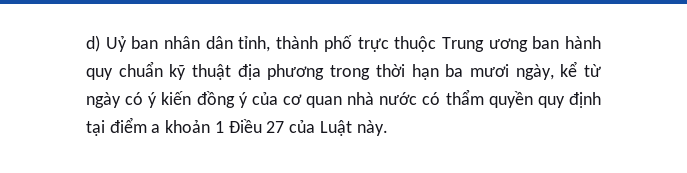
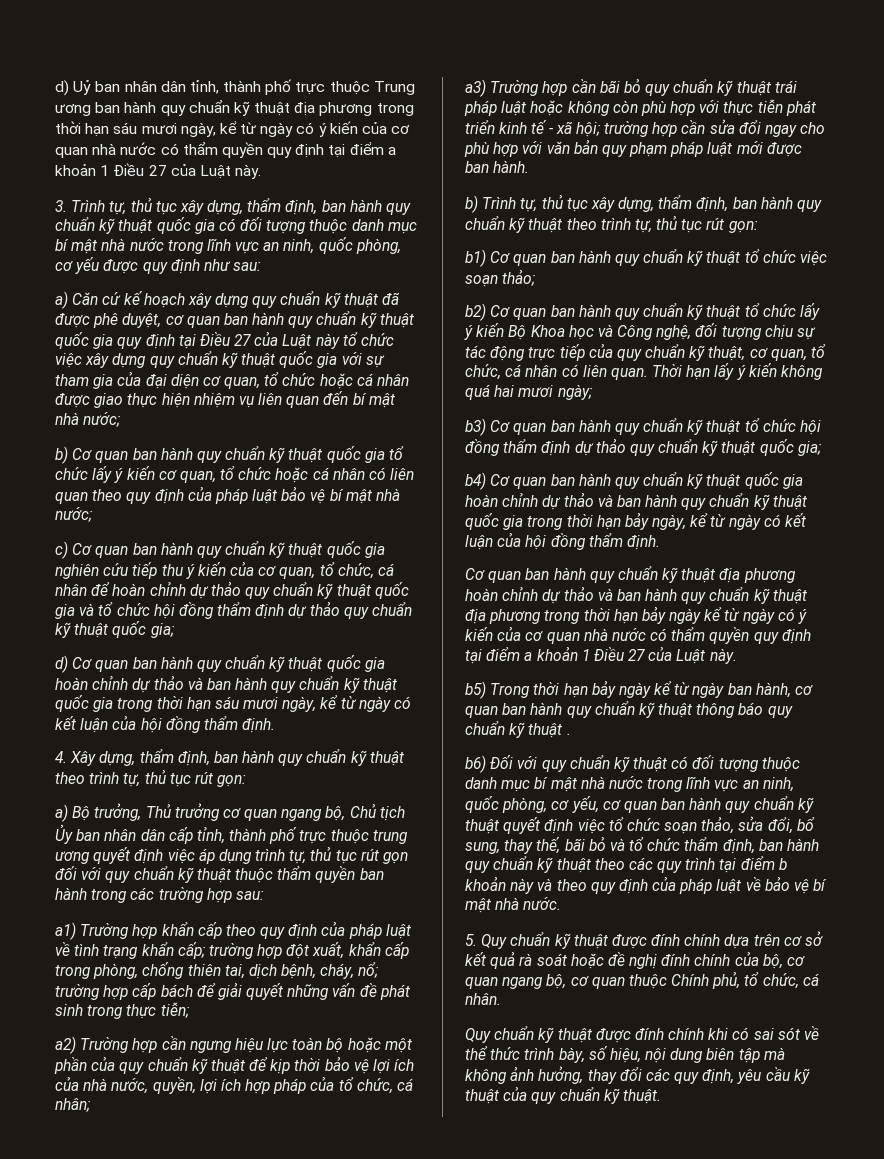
[445,64,464,77] ba -> [113,122,138,134] sáu
[196,91,248,108] đồng ý -> (358, 127) none
(388, 128) none -> [55,197,412,215] [55,217,417,234] [55,237,401,254] [55,257,262,274] [55,291,400,309] [55,311,414,328] [55,331,395,349] [55,351,385,368] [55,371,410,389] [55,391,395,408] [55,412,121,427] [55,446,405,464] [55,466,415,483] [55,486,401,504] [55,507,92,522] [55,541,385,559] [55,561,395,579] [55,581,409,599] [55,601,413,619] [55,621,174,638] [55,655,385,673] [55,675,397,693] [55,695,412,712] [55,715,276,733] [55,749,404,766] [55,769,247,787] [55,803,405,822] [55,824,408,844] [55,846,409,864] [55,866,384,883] [55,887,264,903] [55,921,411,940] [55,942,409,959] [55,962,379,979] [55,982,410,1000] [55,1002,189,1019] [55,1036,412,1054] [54,1056,415,1074] [55,1076,414,1094] [55,1098,90,1112] [465,78,797,97] [464,99,816,116] [465,119,826,137] [464,139,802,157] [465,160,530,173] [465,194,823,213] [465,215,758,233] [465,249,828,267] [465,269,536,287] [465,303,821,321] [464,323,817,340] [465,343,827,361] [465,363,824,380] [465,384,592,400] [465,418,822,436] [465,438,821,456] [465,472,803,490] [465,492,807,510] [465,512,807,530] [465,532,660,550] [465,566,796,583] [465,586,807,604] [465,606,808,624] [465,626,811,644] [465,646,737,664] [465,680,814,699] [465,701,793,718] [465,721,571,738] [465,755,800,773] [465,776,794,792] [465,796,814,813] [465,816,815,834] [465,836,820,854] [465,856,787,873] [465,876,828,894] [465,897,562,913] [465,931,824,949] [465,951,806,969] [465,971,819,989] [465,993,501,1005] [465,1026,820,1043] [465,1046,785,1063] [465,1066,810,1084] [465,1086,661,1104] // 3. Trình tự, thủ tục xây dựng, thẩm định, ban hành quy chuẩn kỹ thuật quốc gia có đối tượng thuộc danh mục bí mật nhà nước trong lĩnh vực an ninh, quốc phòng, cơ yếu được quy định như sau: // a) Căn cứ kế hoạch xây dựng quy chuẩn kỹ thuật đã được phê duyệt, cơ quan ban hành quy chuẩn kỹ thuật quốc gia quy định tại Điều 27 của Luật này tổ chức việc xây dựng quy chuẩn kỹ thuật quốc gia với sự tham gia của đại diện cơ quan, tổ chức hoặc cá nhân được giao thực hiện nhiệm vụ liên quan đến bí mật nhà nước; // b) Cơ quan ban hành quy chuẩn kỹ thuật quốc gia tổ chức lấy ý kiến cơ quan, tổ chức hoặc cá nhân có liên quan theo quy định của pháp luật bảo vệ bí mật nhà nước; // c) Cơ quan ban hành quy chuẩn kỹ thuật quốc gia nghiên cứu tiếp thu ý kiến của cơ quan, tổ chức, cá nhân để hoàn chỉnh dự thảo quy chuẩn kỹ thuật quốc gia và tổ chức hội đồng thẩm định dự thảo quy chuẩn kỹ thuật quốc gia; // d) Cơ quan ban hành quy chuẩn kỹ thuật quốc gia hoàn chỉnh dự thảo và ban hành quy chuẩn kỹ thuật quốc gia trong thời hạn sáu mươi ngày, kể từ ngày có kết luận của hội đồng thẩm định. // 4. Xây dựng, thẩm định, ban hành quy chuẩn kỹ thuật theo trình tự, thủ tục rút gọn: // a) Bộ trưởng, Thủ trưởng cơ quan ngang bộ, Chủ tịch Ủy ban nhân dân cấp tỉnh, thành phố trực thuộc trung ương quyết định việc áp dụng trình tự, thủ tục rút gọn đối với quy chuẩn kỹ thuật thuộc thẩm quyền ban hành trong các trường hợp sau: // a1) Trường hợp khẩn cấp theo quy định của pháp luật về tình trạng khẩn cấp; trường hợp đột xuất, khẩn cấp trong phòng, chống thiên tai, dịch bệnh, cháy, nổ; trường hợp cấp bách để giải quyết những vấn đề phát sinh trong thực tiễn; // a2) Trường hợp cần ngưng hiệu lực toàn bộ hoặc một phần của quy chuẩn kỹ thuật để kịp thời bảo vệ lợi ích của nhà nước, quyền, lợi ích hợp pháp của tổ chức, cá nhân; // a3) Trường hợp cần bãi bỏ quy chuẩn kỹ thuật trái pháp luật hoặc không còn phù hợp với thực tiễn phát triển kinh tế - xã hội; trường hợp cần sửa đổi ngay cho phù hợp với văn bản quy phạm pháp luật mới được ban hành. // b) Trình tự, thủ tục xây dựng, thẩm định, ban hành quy chuẩn kỹ thuật theo trình tự, thủ tục rút gọn: // b1) Cơ quan ban hành quy chuẩn kỹ thuật tổ chức việc soạn thảo; // b2) Cơ quan ban hành quy chuẩn kỹ thuật tổ chức lấy ý kiến Bộ Khoa học và Công nghệ, đối tượng chịu sự tác động trực tiếp của quy chuẩn kỹ thuật, cơ quan, tổ chức, cá nhân có liên quan. Thời hạn lấy ý kiến không quá hai mươi ngày; // b3) Cơ quan ban hành quy chuẩn kỹ thuật tổ chức hội đồng thẩm định dự thảo quy chuẩn kỹ thuật quốc gia; // b4) Cơ quan ban hành quy chuẩn kỹ thuật quốc gia hoàn chỉnh dự thảo và ban hành quy chuẩn kỹ thuật quốc gia trong thời hạn bảy ngày, kể từ ngày có kết luận của hội đồng thẩm định. // Cơ quan ban hành quy chuẩn kỹ thuật địa phương hoàn chỉnh dự thảo và ban hành quy chuẩn kỹ thuật địa phương trong thời hạn bảy ngày kể từ ngày có ý kiến của cơ quan nhà nước có thẩm quyền quy định tại điểm a khoản 1 Điều 27 của Luật này. // b5) Trong thời hạn bảy ngày kể từ ngày ban hành, cơ quan ban hành quy chuẩn kỹ thuật thông báo quy chuẩn kỹ thuật . // b6) Đối với quy chuẩn kỹ thuật có đối tượng thuộc danh mục bí mật nhà nước trong lĩnh vực an ninh, quốc phòng, cơ yếu, cơ quan ban hành quy chuẩn kỹ thuật quyết định việc tổ chức soạn thảo, sửa đổi, bổ sung, thay thế, bãi bỏ và tổ chức thẩm định, ban hành quy chuẩn kỹ thuật theo các quy trình tại điểm b khoản này và theo quy định của pháp luật về bảo vệ bí mật nhà nước. // 5. Quy chuẩn kỹ thuật được đính chính dựa trên cơ sở kết quả rà soát hoặc đề nghị đính chính của bộ, cơ quan ngang bộ, cơ quan thuộc Chính phủ, tổ chức, cá nhân. // Quy chuẩn kỹ thuật được đính chính khi có sai sót về thể thức trình bày, số hiệu, nội dung biên tập mà không ảnh hưởng, thay đổi các quy định, yêu cầu kỹ thuật của quy chuẩn kỹ thuật.

